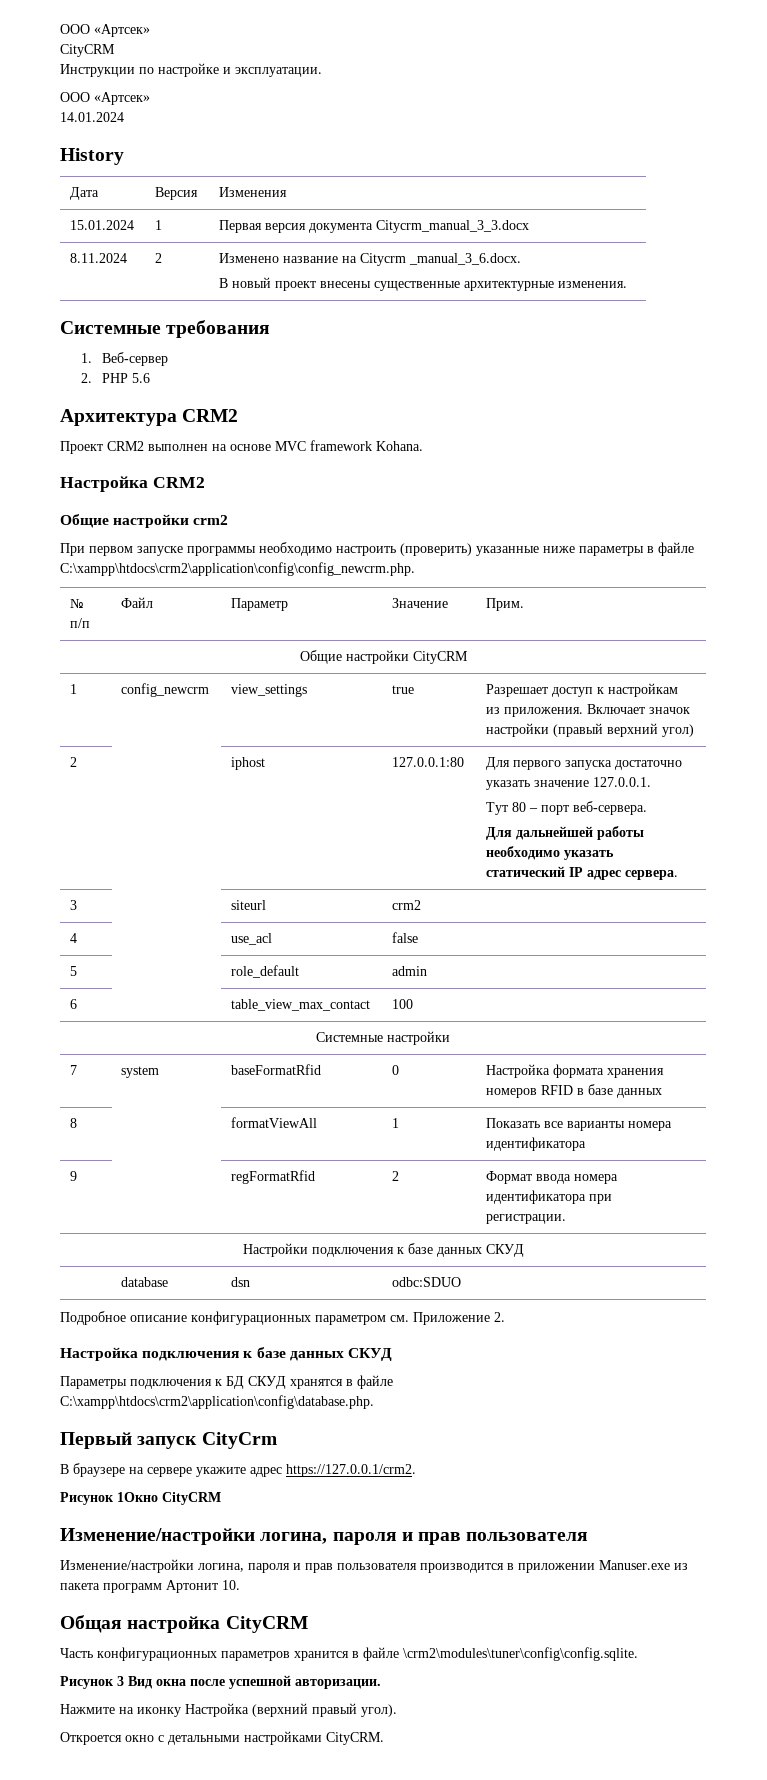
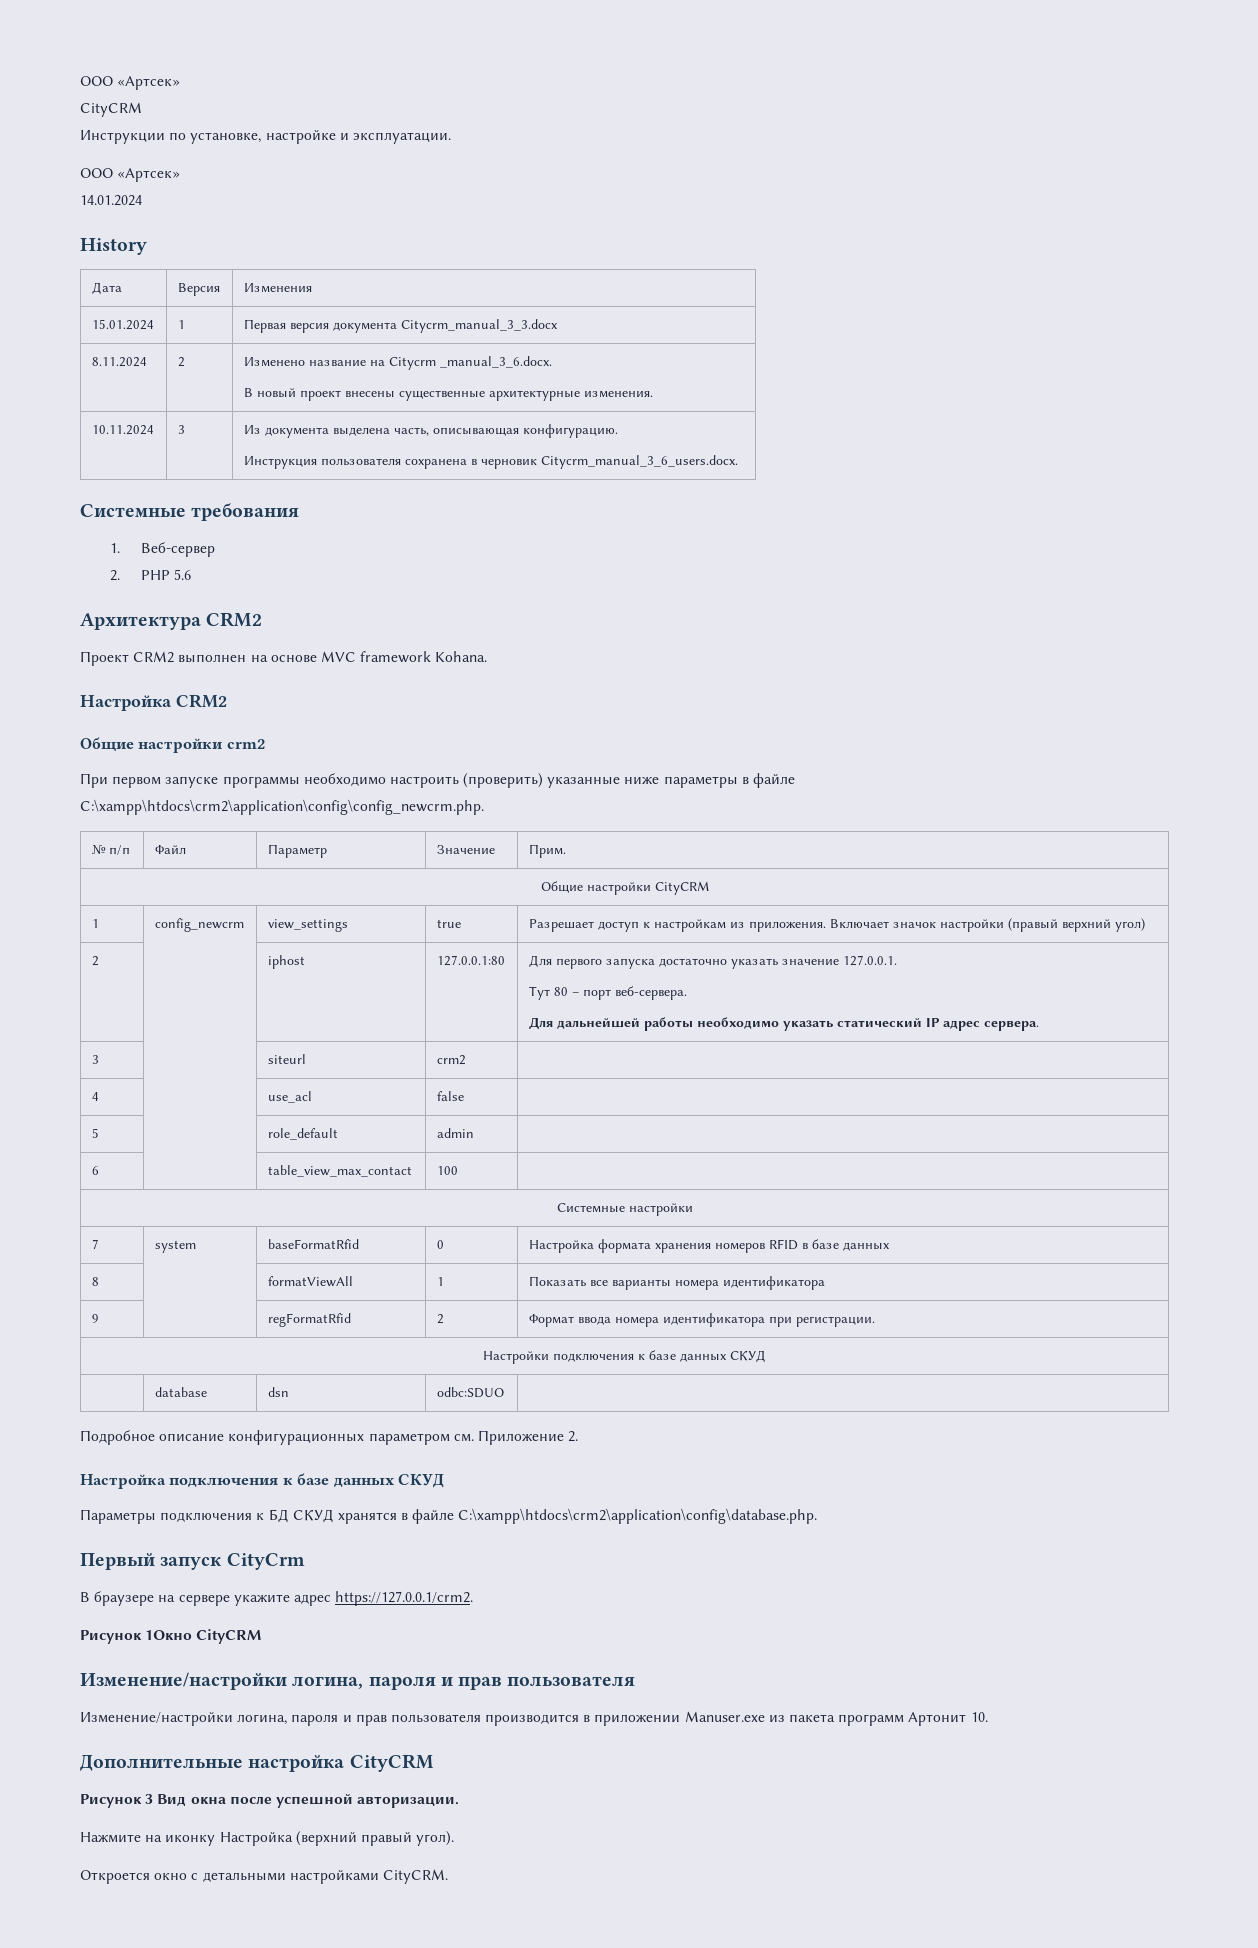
(154, 70) none -> [190,132,262,144] установке,
(628, 284) none -> [91,425,154,435] [177,425,185,434] [243,424,618,438] [243,455,738,469] // 10.11.2024 | 3 | Из документа выделена часть, описывающая конфигурацию. // Инструкция пользователя сохранена в черновик Citycrm_manual_3_6_users.docx.
[60,1615,122,1633] Общая -> [80,1755,243,1771] Дополнительные
[60,1647,638,1661] // Часть конфигурационных параметров хранится в файле \crm2\modules\tuner\config\config.sqlite. -> (434, 1763) none

